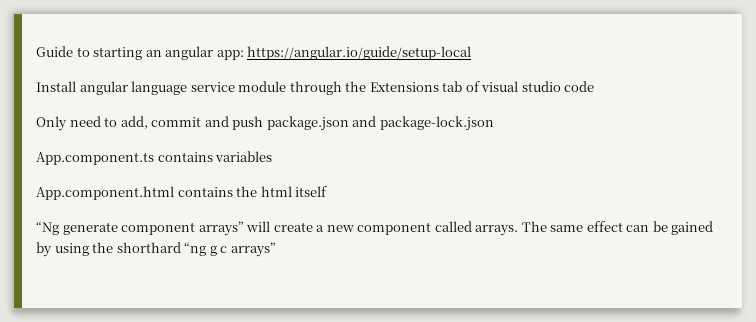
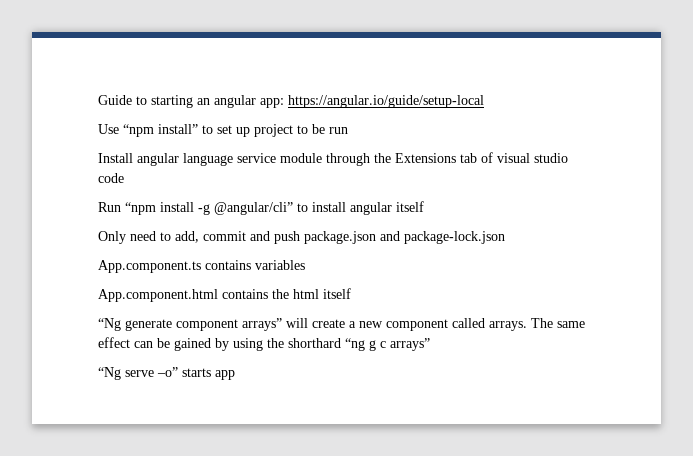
(472, 53) none -> [98,124,348,137] // Use “npm install” to set up project to be run
(595, 86) none -> [98,201,424,215] // Run “npm install -g @angular/cli” to install angular itself
(276, 249) none -> [98,367,235,380] // “Ng serve –o” starts app

